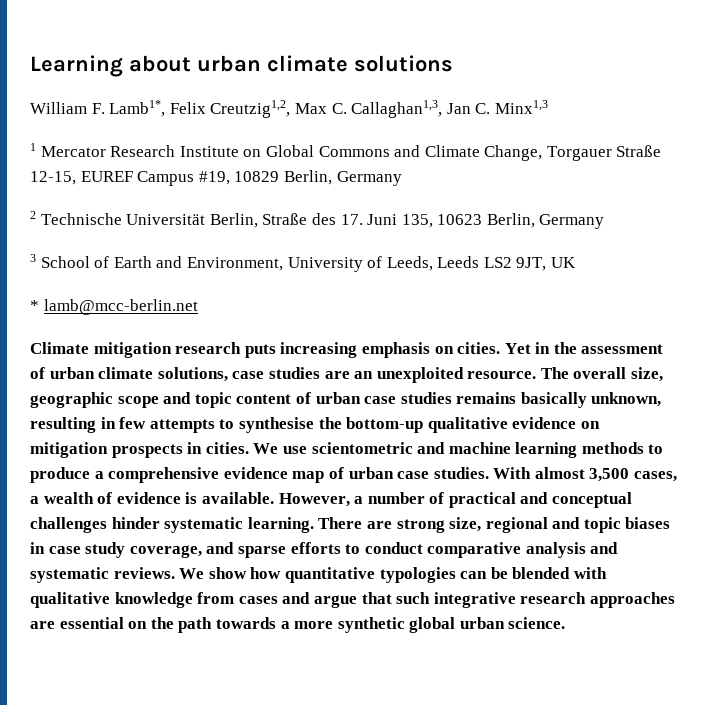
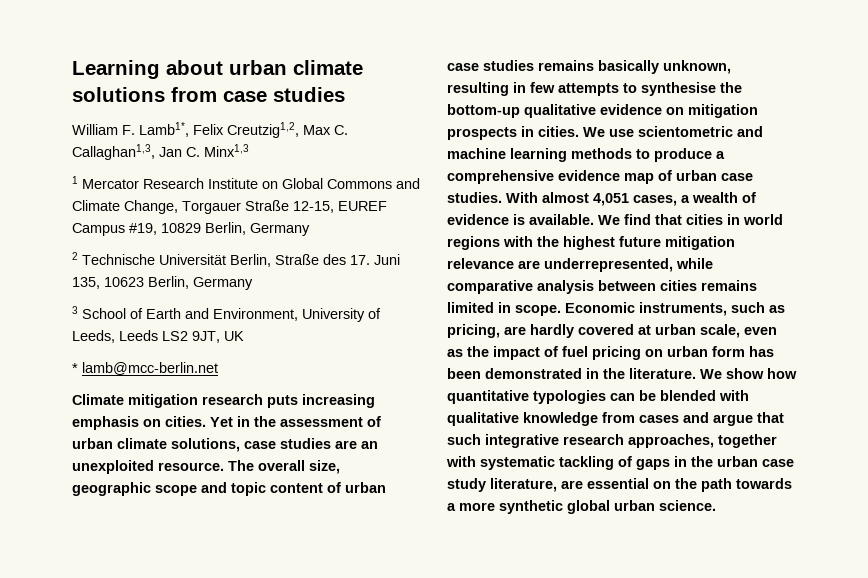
(453, 63) none -> [171,87,345,102] from case studies
[589,468,630,482] 3,500 -> [593,193,629,206] 4,051
[278,492,633,508] [30,517,671,533] [30,542,619,558] [30,567,175,583] However, a number of practical and conceptual challenges hinder systematic learning. There are strong size, regional and topic biases in case study coverage, and sparse efforts to conduct comparative analysis and systematic reviews. -> [598,214,783,225] [447,236,735,250] [447,258,713,272] [447,280,757,294] [447,302,785,316] [447,324,777,338] [447,346,774,360] [447,368,696,379] We find that cities in world regions with the highest future mitigation relevance are underrepresented, while comparative analysis between cities remains limited in scope. Economic instruments, such as pricing, are hardly covered at urban scale, even as the impact of fuel pricing on urban form has been demonstrated in the literature.
[589,592,675,608] approaches -> [628,434,777,448] [446,456,794,470] [447,478,557,492] approaches, together with systematic tackling of gaps in the urban case study literature,

